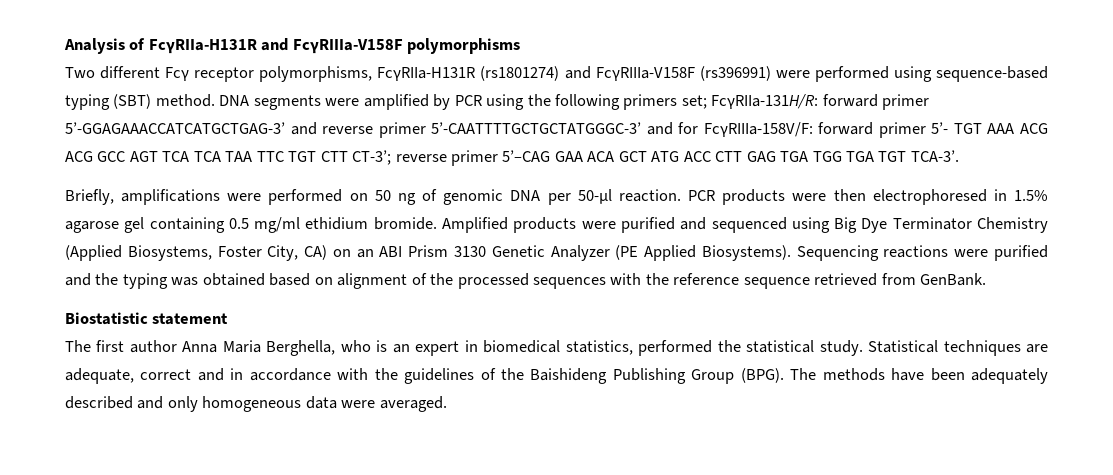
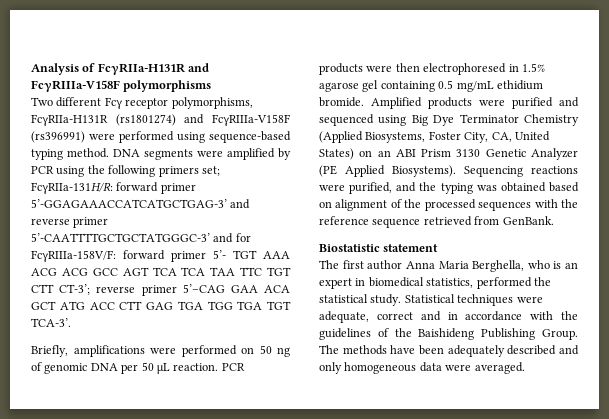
[113,94,152,109] (SBT) -> (63, 154) none
[577,189,612,204] 50-µl -> [141,362,170,374] 50 µL
[254,217,301,233] mg/ml -> [456,81,494,92] mg/mL
[304,245,328,260] CA) -> [491,131,550,142] [319,148,354,160] CA, United States)
[994,245,1049,261] purified -> [349,182,393,194] purified,
[1026,344,1049,353] are -> [516,296,543,303] were
[691,368,784,384] Group (BPG). -> [542,329,578,340] Group.

